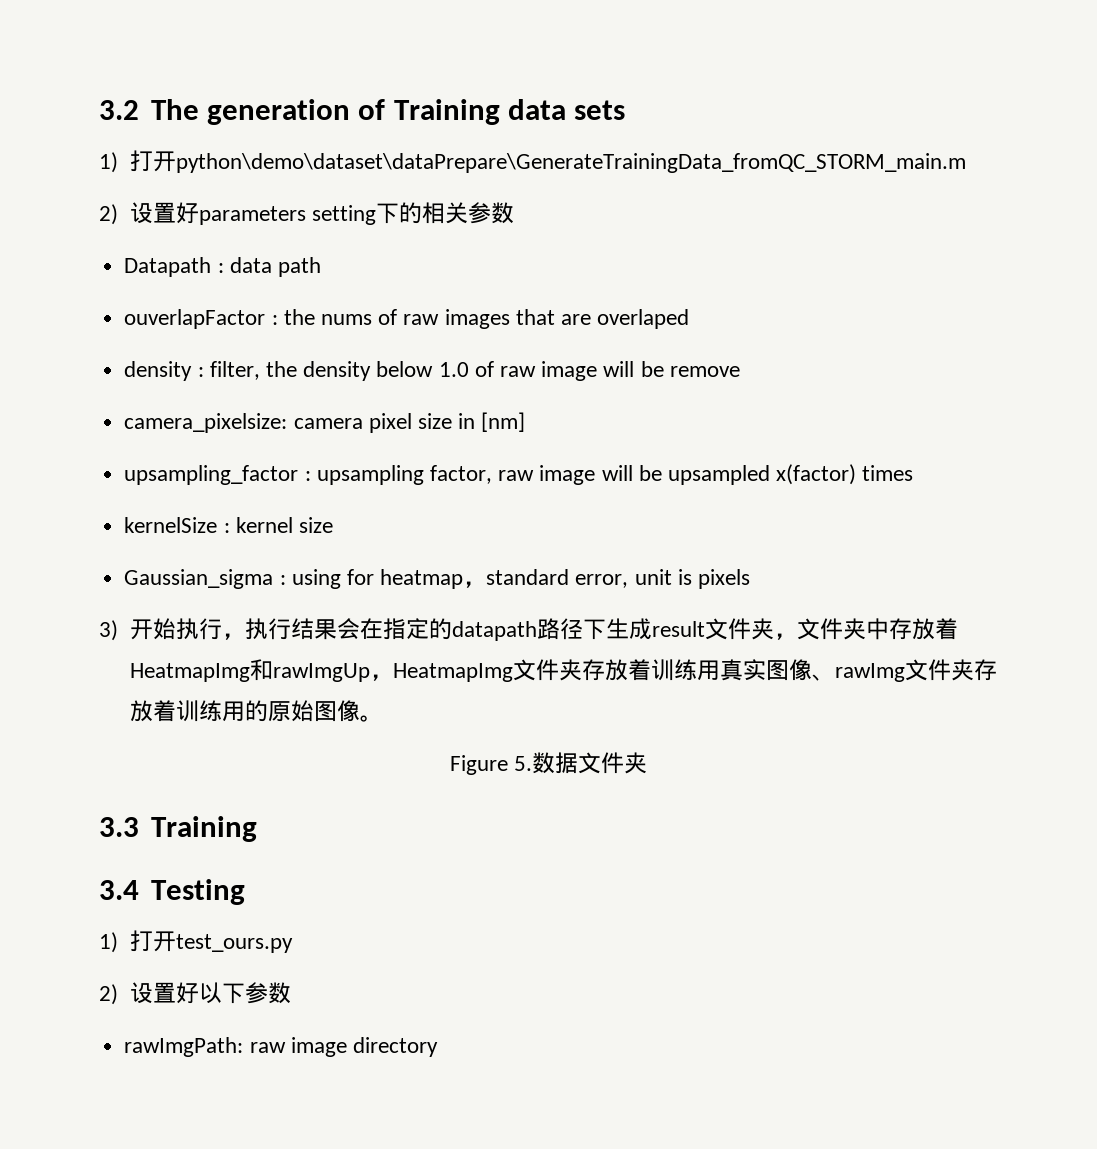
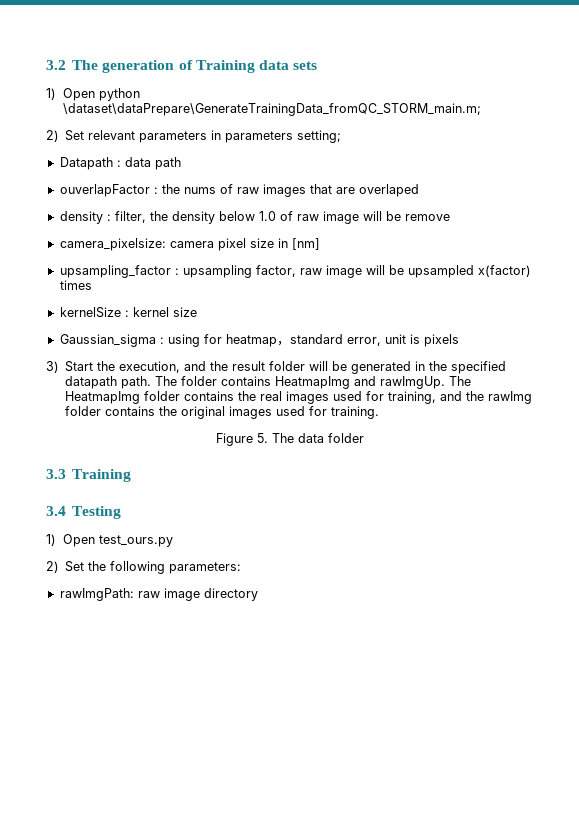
[129,150,966,173] [99,202,515,225] 打开python\demo\dataset\dataPrepare\GenerateTrainingData_fromQC_STORM_main.m // 2)设置好parameters setting下的相关参数 -> [63,88,141,101] [63,103,482,116] [46,130,342,143] Open python \dataset\dataPrepare\GenerateTrainingData_fromQC_STORM_main.m; // 2) Set relevant parameters in parameters setting;
[129,618,958,641] [129,659,997,682] [129,700,383,722] 开始执行，执行结果会在指定的datapath路径下生成result文件夹，文件夹中存放着HeatmapImg和rawImgUp，HeatmapImg文件夹存放着训练用真实图像、rawImg文件夹存放着训练用的原始图像。 -> [65,361,507,374] [65,376,472,389] [65,391,533,404] [65,406,380,419] Start the execution, and the result folder will be generated in the specified datapath path. The folder contains HeatmapImg and rawImgUp. The HeatmapImg folder contains the real images used for training, and the rawImg folder contains the original images used for training.
[532,752,648,774] 数据文件夹 -> [271,433,364,443] The data folder
[129,930,176,952] 打开 -> [63,534,96,547] Open
[129,982,291,1004] 设置好以下参数 -> [65,561,242,574] Set the following parameters:

